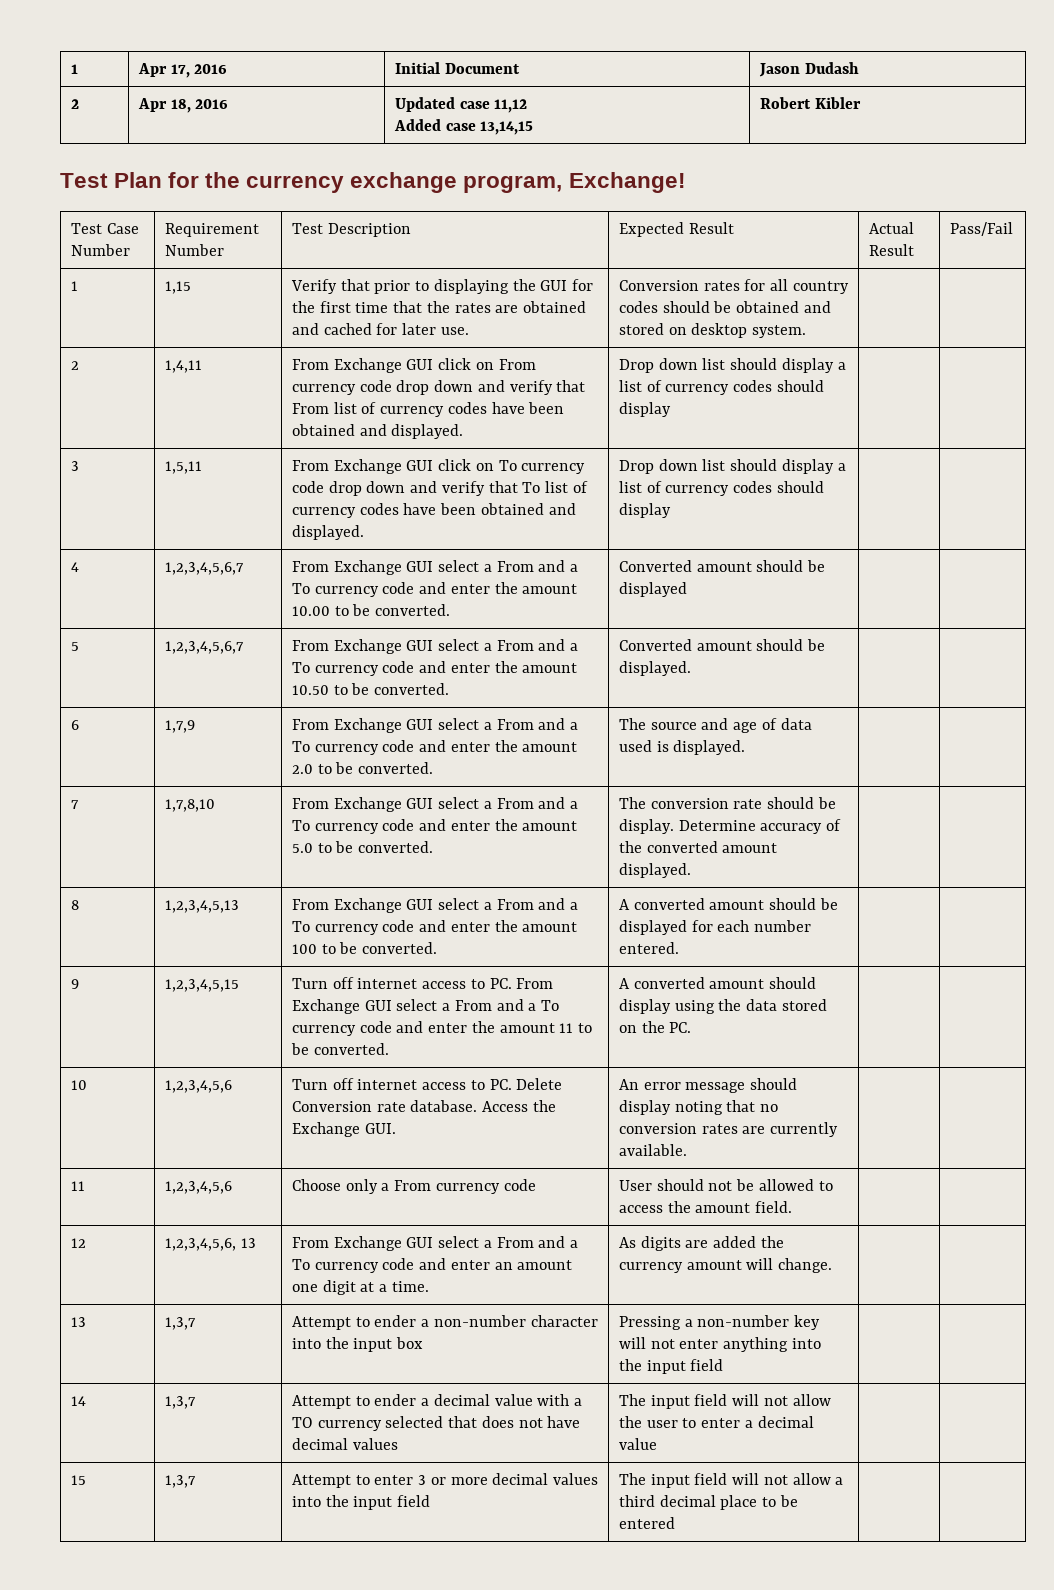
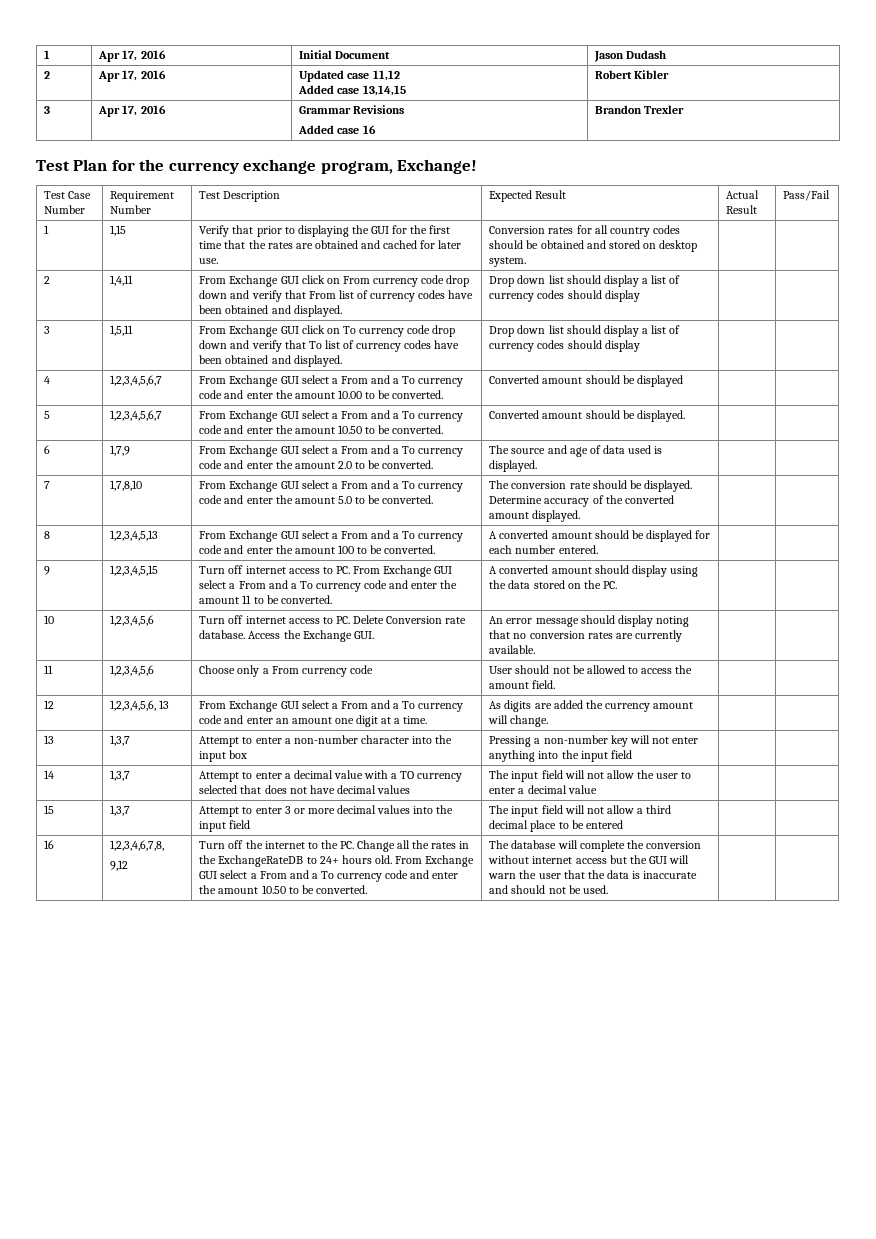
[170,99,191,113] 18, -> [122,70,138,81] 17,
(861, 103) none -> [44,106,51,114] [98,105,166,117] [299,105,405,114] [298,125,376,134] [595,105,685,114] // 3 | Apr 17, 2016 | Grammar Revisions // Added case 16 | Brandon Trexler
[618,819,674,834] display. -> [643,480,692,492] displayed.
[374,1315,417,1327] ender -> [255,737,282,744] enter
[374,1394,417,1406] ender -> [255,772,282,779] enter
(675, 1523) none -> [44,840,55,849] [110,840,165,851] [110,860,129,871] [199,840,470,852] [199,855,475,867] [199,870,459,882] [199,885,367,894] [489,840,701,852] [488,855,689,864] [488,870,698,879] [489,885,608,894] // 16 | 1,2,3,4,6,7,8, // 9,12 | Turn off the internet to the PC. Change all the rates in the ExchangeRateDB to 24+ hours old. From Exchange GUI select a From and a To currency code and enter the amount 10.50 to be converted. | The database will complete the conversion without internet access but the GUI will warn the user that the data is inaccurate and should not be used. | |

